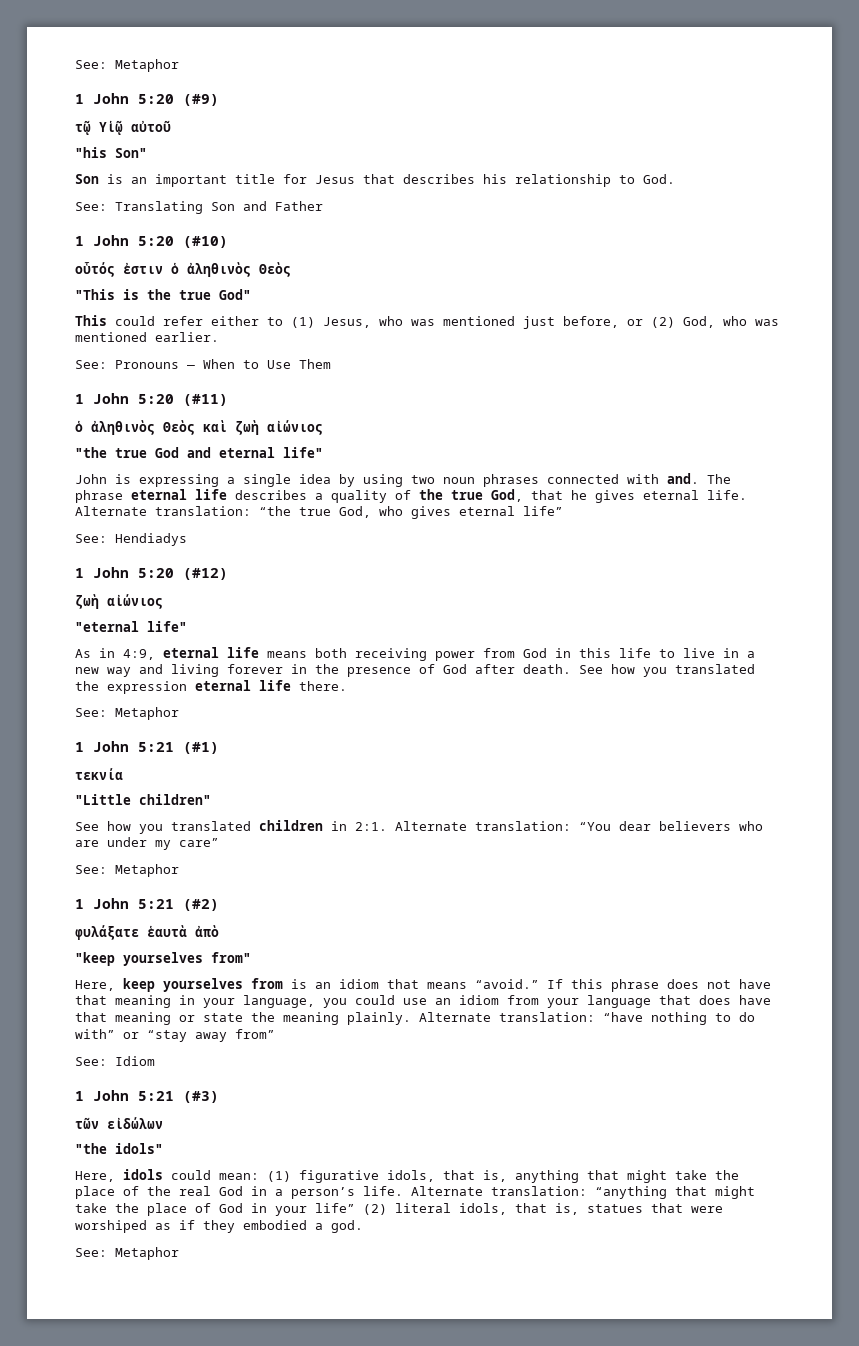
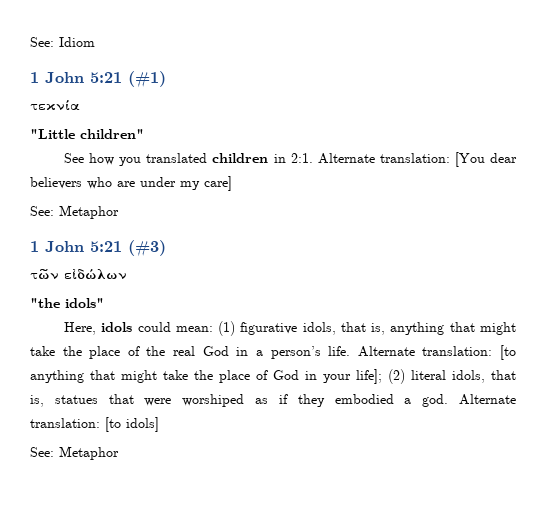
[75,59,179,72] [75,93,219,106] [75,120,171,135] [75,147,147,158] [75,174,675,187] [75,201,323,214] [75,235,228,248] [75,262,291,277] [75,289,251,300] [75,315,779,329] [75,332,219,342] [75,359,331,369] [75,393,228,406] [75,420,323,435] [75,447,323,458] [75,473,731,487] [75,489,747,503] [75,506,563,519] [75,533,187,546] [75,567,228,580] [75,594,163,609] [75,621,187,632] [75,647,755,661] [75,664,755,677] [75,680,347,694] [75,707,179,720] See: Metaphor // 1 John 5:20 (#9) // τῷ Υἱῷ αὐτοῦ // "his Son" // Son is an important title for Jesus that describes his relationship to God. // See: Translating Son and Father // 1 John 5:20 (#10) // οὗτός ἐστιν ὁ ἀληθινὸς Θεὸς // "This is the true God" // This could refer either to (1) Jesus, who was mentioned just before, or (2) God, who was mentioned earlier. // See: Pronouns — When to Use Them // 1 John 5:20 (#11) // ὁ ἀληθινὸς Θεὸς καὶ ζωὴ αἰώνιος // "the true God and eternal life" // John is expressing a single idea by using two noun phrases connected with and. The phrase eternal life describes a quality of the true God, that he gives eternal life. Alternate translation: “the true God, who gives eternal life” // See: Hendiadys // 1 John 5:20 (#12) // ζωὴ αἰώνιος // "eternal life" // As in 4:9, eternal life means both receiving power from God in this life to live in a new way and living forever in the presence of God after death. See how you translated the expression eternal life there. // See: Metaphor -> [30,37,95,47] See: Idiom
[579,822,611,831] “You -> [454,152,485,167] [You
[179,838,219,847] [75,864,179,877] [75,898,219,911] [75,925,219,940] [75,952,251,966] [75,978,771,992] [75,995,771,1008] [75,1012,755,1025] [75,1029,275,1042] [75,1056,155,1066] care” // See: Metaphor // 1 John 5:21 (#2) // φυλάξατε ἑαυτὰ ἀπὸ // "keep yourselves from" // Here, keep yourselves from is an idiom that means “avoid.” If this phrase does not have that meaning in your language, you could use an idiom from your language that does have that meaning or state the meaning plainly. Alternate translation: “have nothing to do with” or “stay away from” // See: Idiom -> [204,176,232,191] [30,205,119,219] care] // See: Metaphor
[595,1186,667,1199] “anything -> [500,345,517,360] [30,370,84,383] [to anything
[315,1203,355,1213] life” -> [356,369,382,384] life];
(363, 1226) none -> [458,394,516,405] [30,417,159,432] Alternate translation: [to idols]

